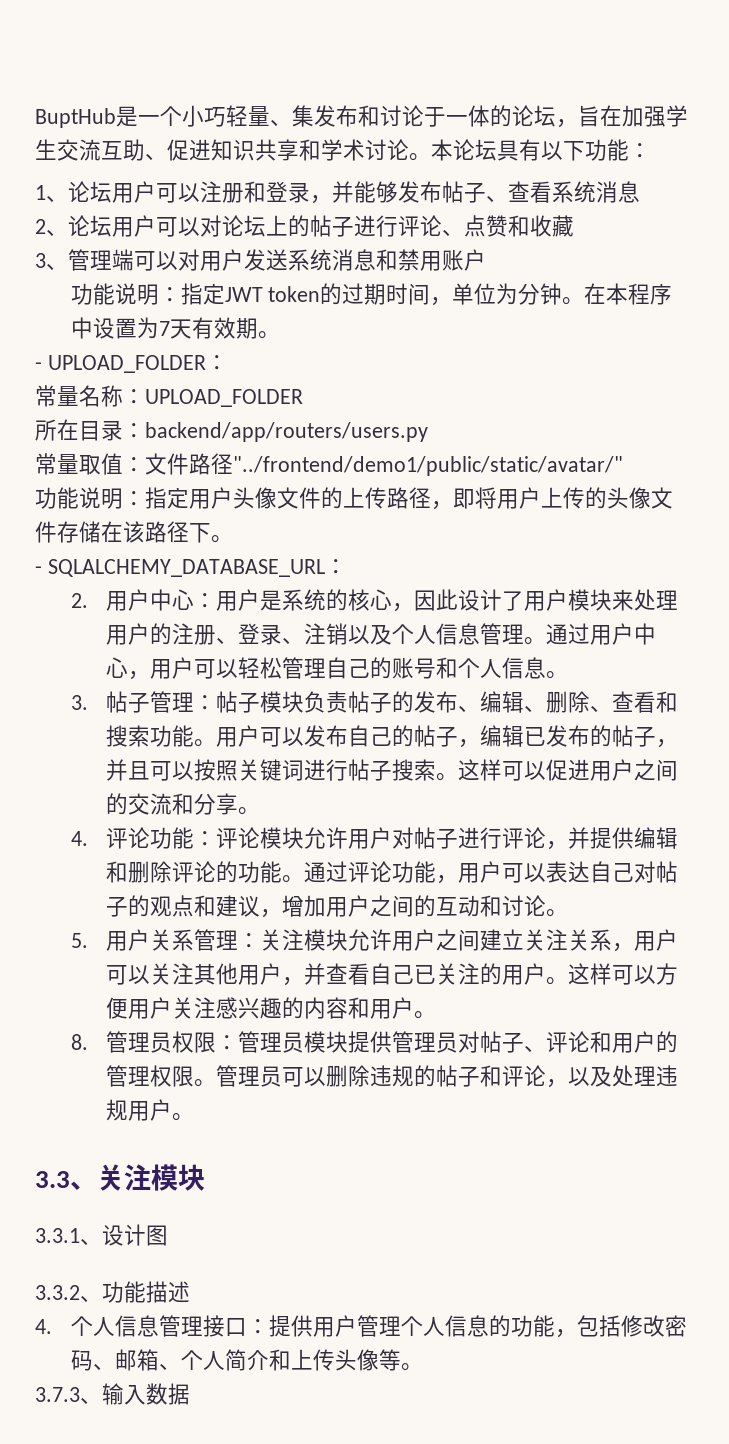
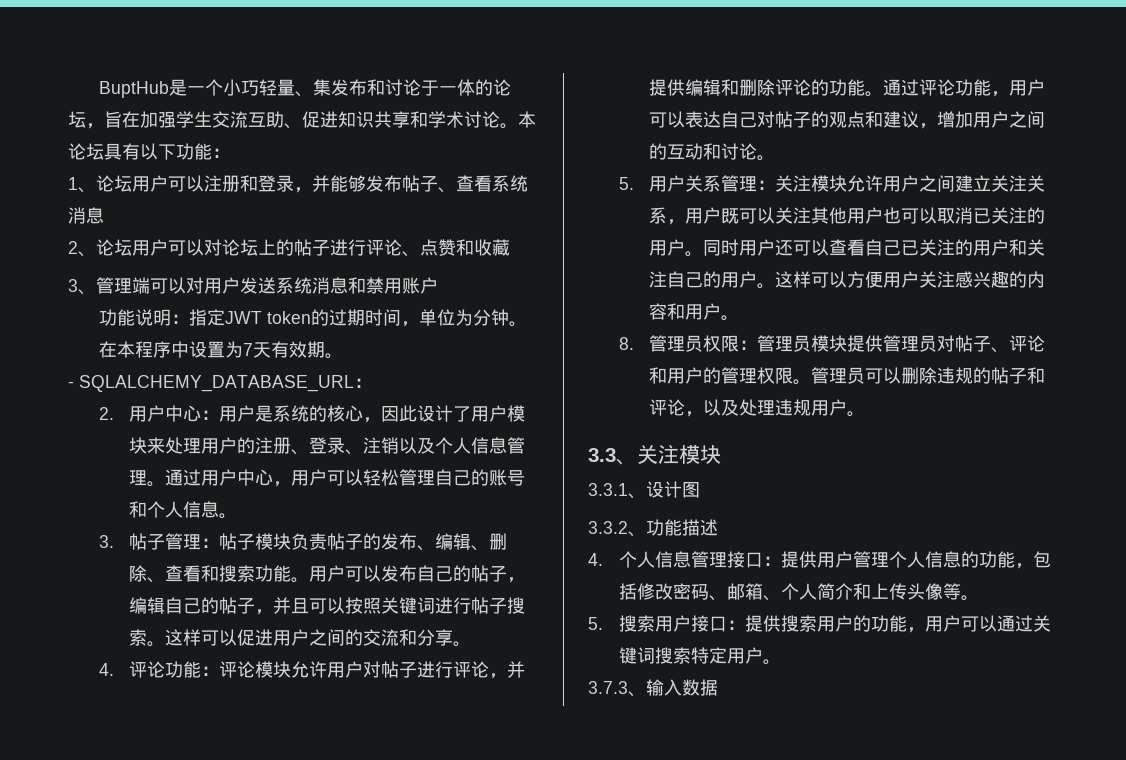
[35,355,228,373] [35,385,303,407] [35,419,428,442] [35,453,623,476] [35,487,673,510] [35,521,233,543] // - UPLOAD_FOLDER： // 常量名称：UPLOAD_FOLDER // 所在目录：backend/app/routers/users.py // 常量取值：文件路径"../frontend/demo1/public/static/avatar/" // 功能说明：指定用户头像文件的上传路径，即将用户上传的头像文件存储在该路径下。 -> (343, 356) none
[524,725,591,747] 已发布 -> [165,597,202,614] 自己
(679, 940) none -> [721,208,740,224] 既
[282,963,327,986] ，并 -> [883,207,1046,224] [649,239,830,257] 也可以取消已关注的用户。同时用户还可以
(547, 974) none -> [1009,239,1046,256] [649,271,758,288] 和关注自己的用户
(423, 1367) none -> [588,615,1051,633] [618,647,781,665] // 5.搜索用户接口：提供搜索用户的功能，用户可以通过关键词搜索特定用户。

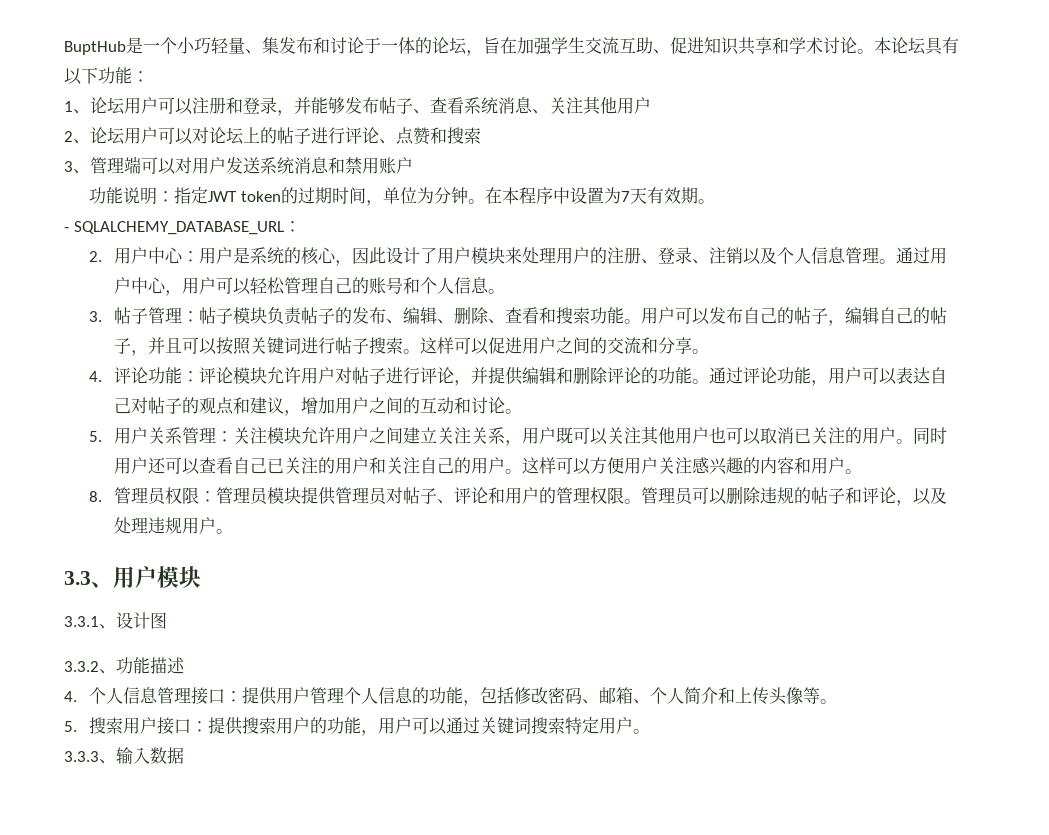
(104, 215) none -> [532,96,651,115] 、关注其他用户
[474,239,510,256] 收藏 -> [447,127,481,144] 搜索
[637,444,679,464] 关注 -> [113,566,157,588] 用户
[588,681,628,694] 3.7.3 -> [64,751,99,762] 3.3.3

